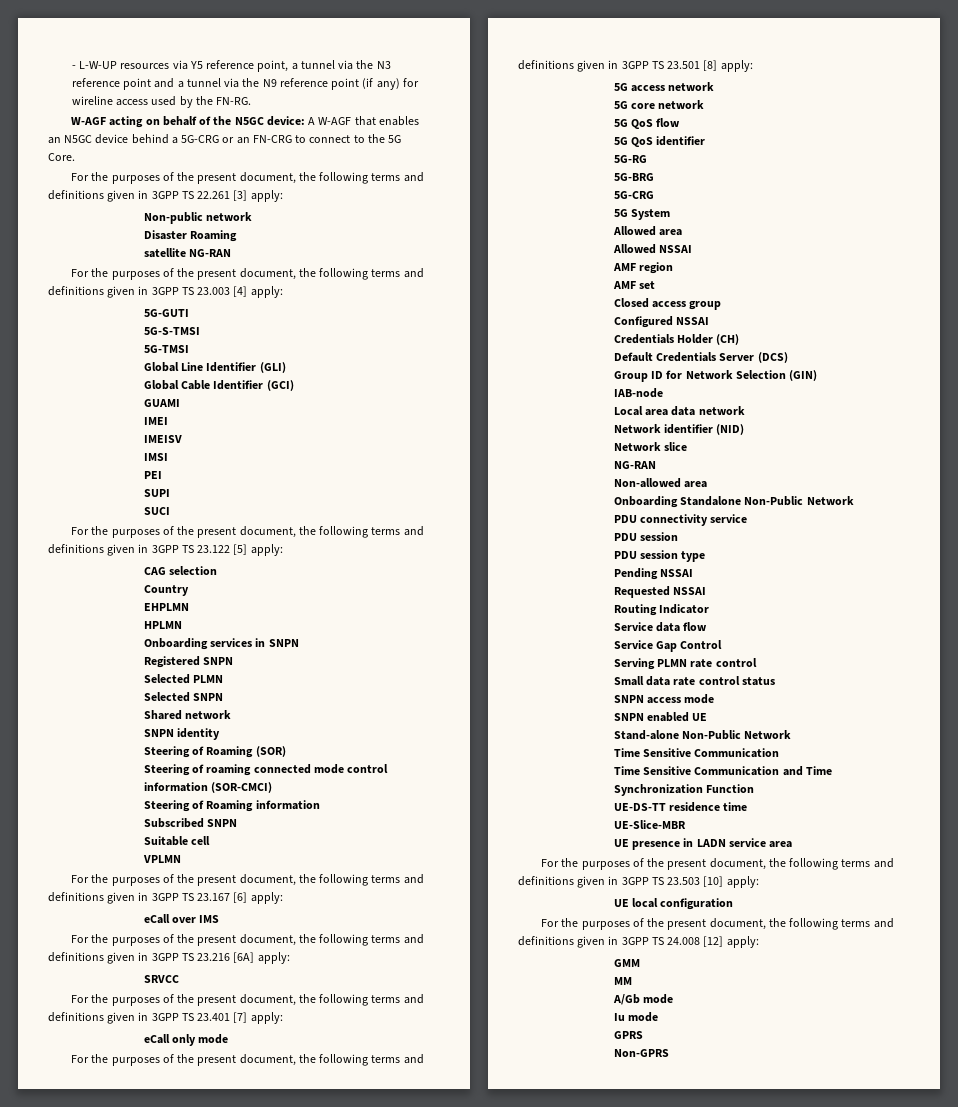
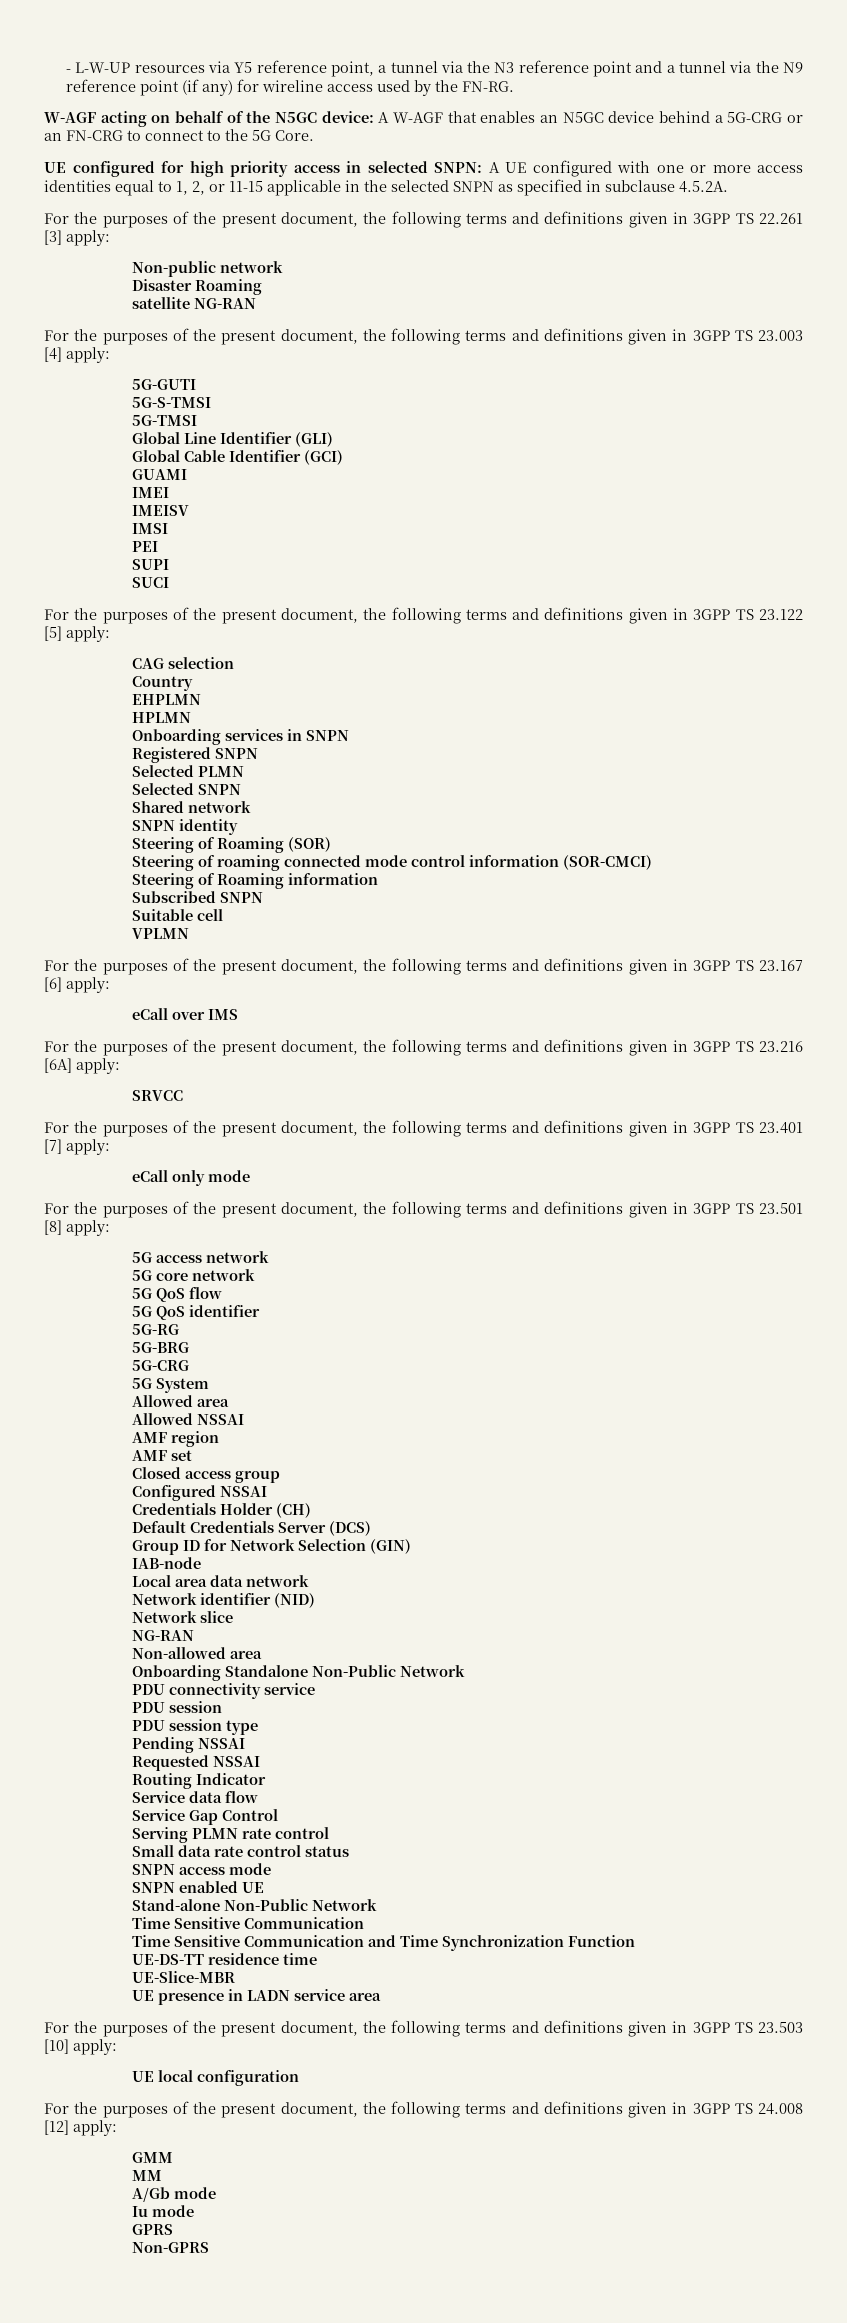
(75, 157) none -> [44,160,803,177] [44,179,728,196] // UE configured for high priority access in selected SNPN: A UE configured with one or more access identities equal to 1, 2, or 11-15 applicable in the selected SNPN as specified in subclause 4.5.2A.

